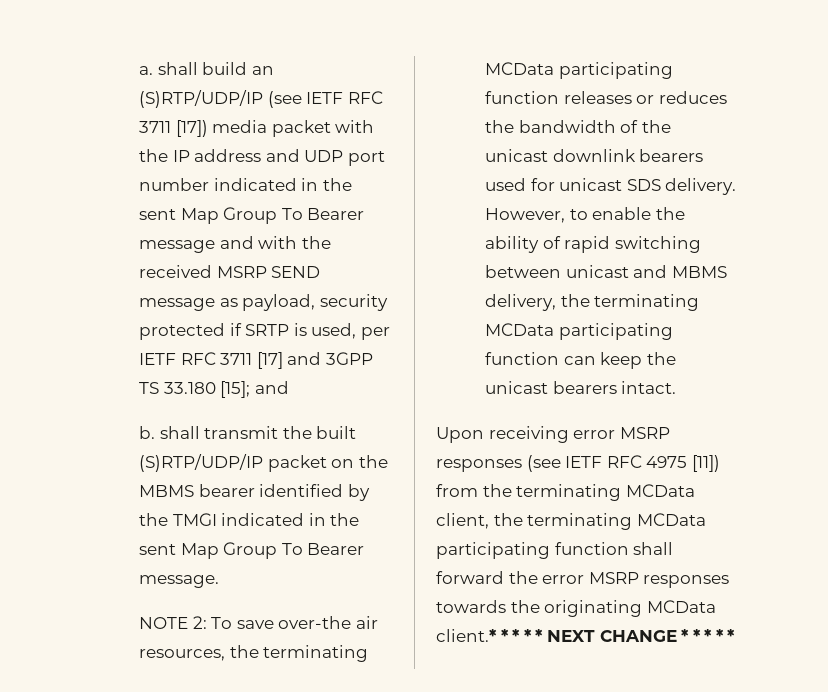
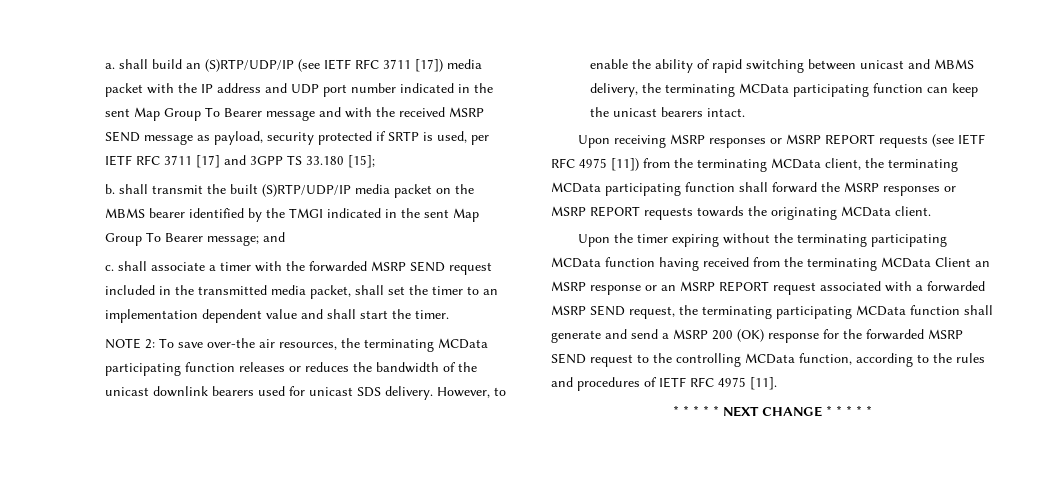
[254,381,289,394] and -> (376, 161) none
(264, 463) none -> [355,184,391,194] media
[139,575,220,588] message. -> [207,232,286,246] [105,261,493,275] [105,285,499,299] [105,309,450,323] message; and // c. shall associate a timer with the forwarded MSRP SEND request included in the transmitted media packet, shall set the timer to an implementation dependent value and shall start the timer.
[573,427,670,439] [436,459,522,472] error MSRP responses -> [670,134,929,148] MSRP responses or MSRP REPORT requests
[542,572,730,588] [436,600,716,617] [436,629,497,642] error MSRP responses towards the originating MCData client.* -> [844,182,956,196] [551,206,931,220] [578,233,948,247] [551,257,990,271] [551,281,985,295] [551,305,993,319] [551,329,963,343] [551,353,985,367] [551,377,777,391] [673,405,679,416] MSRP responses or MSRP REPORT requests towards the originating MCData client. // Upon the timer expiring without the terminating participating MCData function having received from the terminating MCData Client an MSRP response or an MSRP REPORT request associated with a forwarded MSRP SEND request, the terminating participating MCData function shall generate and send a MSRP 200 (OK) response for the forwarded MSRP SEND request to the controlling MCData function, according to the rules and procedures of IETF RFC 4975 [11]. // *

